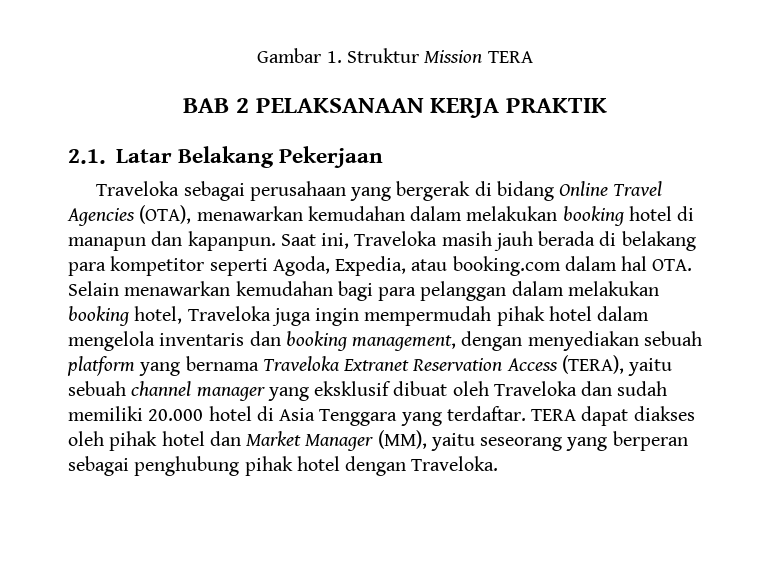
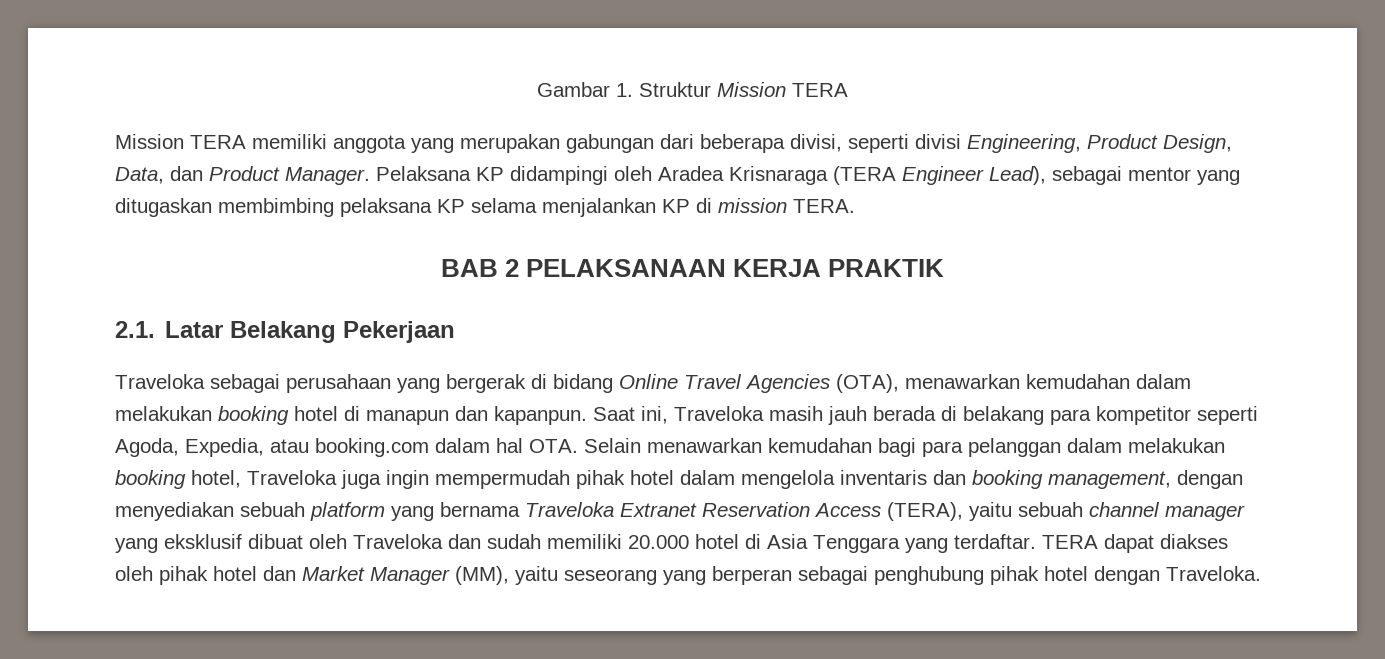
(533, 57) none -> [115,134,1232,153] [115,166,1240,185] [115,198,855,217] // Mission TERA memiliki anggota yang merupakan gabungan dari beberapa divisi, seperti divisi Engineering, Product Design, Data, dan Product Manager. Pelaksana KP didampingi oleh Aradea Krisnaraga (TERA Engineer Lead), sebagai mentor yang ditugaskan membimbing pelaksana KP selama menjalankan KP di mission TERA.

